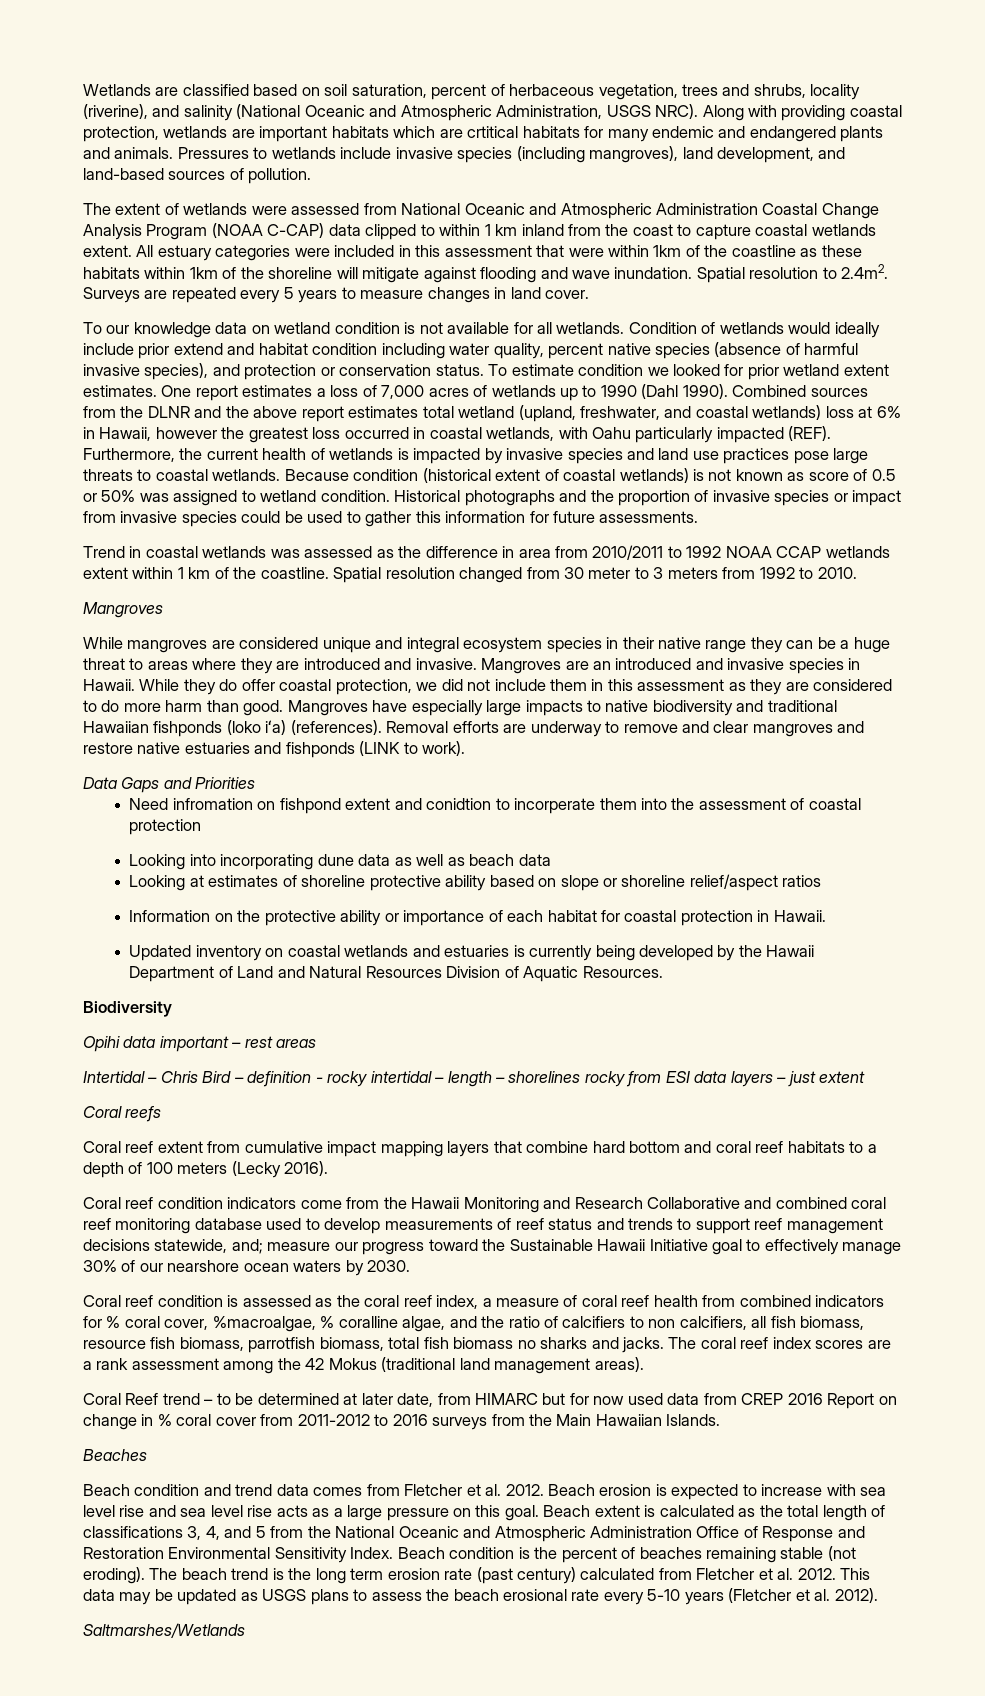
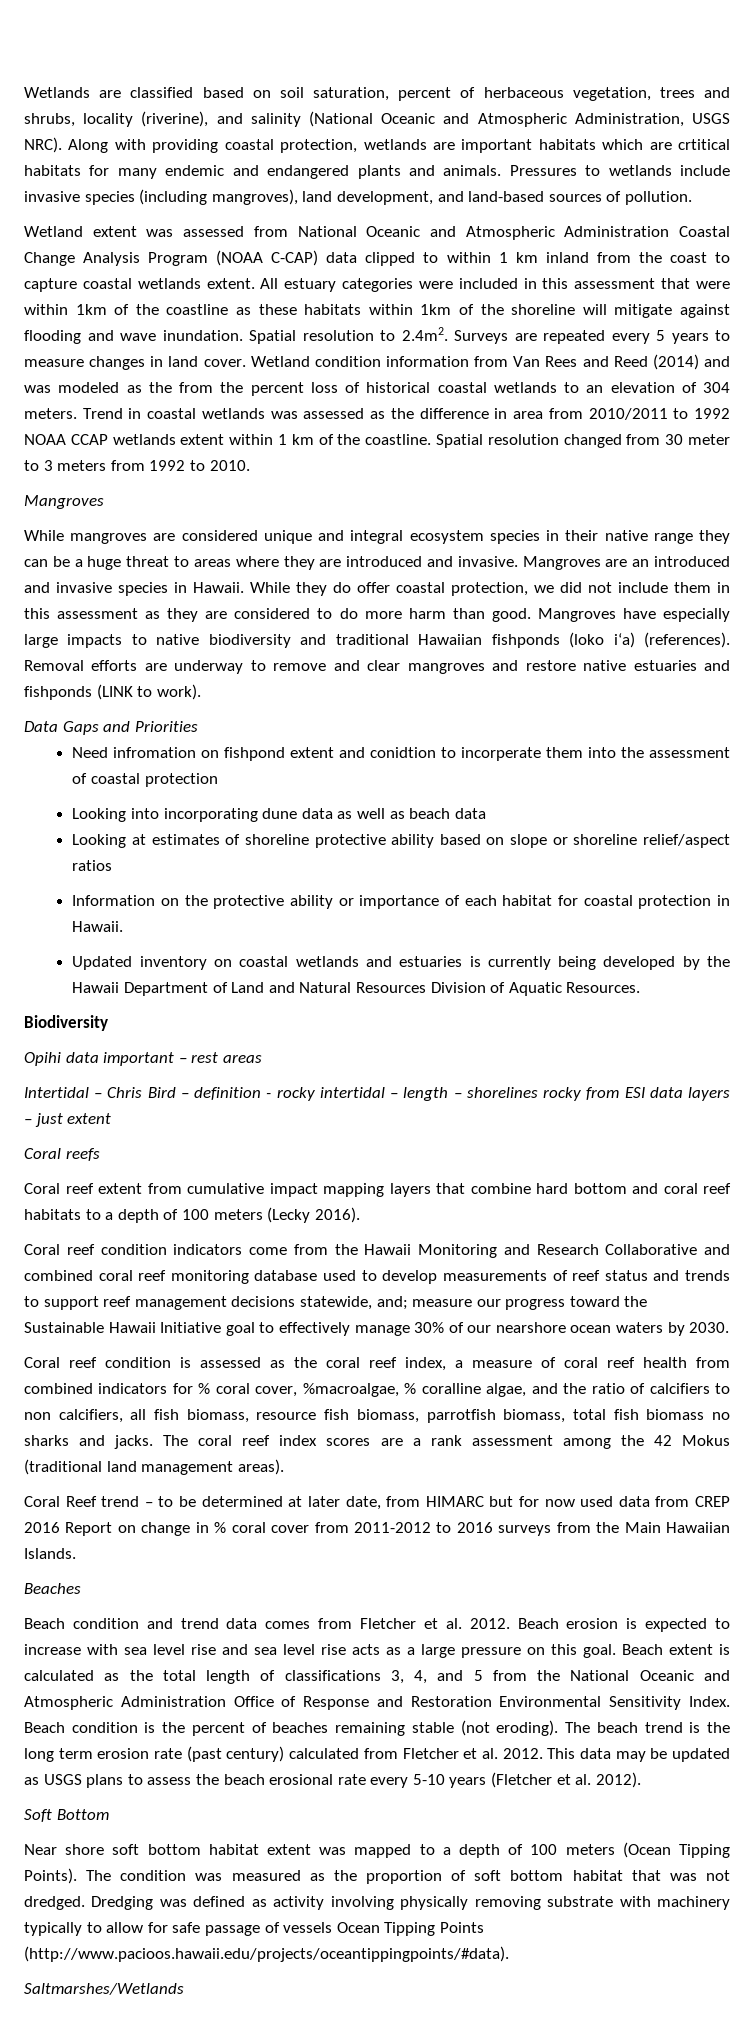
[83,203,287,215] The extent of wetlands were -> [24,226,174,237] Wetland extent was
[83,322,880,338] [83,342,859,359] [83,363,889,380] [83,384,868,401] [83,405,901,422] [83,426,832,443] [83,448,869,464] [83,468,896,483] [83,490,902,506] [83,511,699,527] // To our knowledge data on wetland condition is not available for all wetlands. Condition of wetlands would ideally include prior extend and habitat condition including water quality, percent native species (absence of harmful invasive species), and protection or conservation status. To estimate condition we looked for prior wetland extent estimates. One report estimates a loss of 7,000 acres of wetlands up to 1990 (Dahl 1990). Combined sources from the DLNR and the above report estimates total wetland (upland, freshwater, and coastal wetlands) loss at 6% in Hawaii, however the greatest loss occurred in coastal wetlands, with Oahu particularly impacted (REF). Furthermore, the current health of wetlands is impacted by invasive species and land use practices pose large threats to coastal wetlands. Because condition (historical extent of coastal wetlands) is not known as score of 0.5 or 50% was assigned to wetland condition. Historical photographs and the proportion of invasive species or impact from invasive species could be used to gather this information for future assessments. // -> [250,354,730,370] [24,382,730,396] [24,408,77,419] Wetland condition information from Van Rees and Reed (2014) and was modeled as the from the percent loss of historical coastal wetlands to an elevation of 304 meters.
(878, 1595) none -> [24,1809,109,1822] [24,1842,730,1858] [24,1868,730,1884] [24,1896,730,1910] [24,1922,484,1936] [24,1946,509,1962] // Soft Bottom // Near shore soft bottom habitat extent was mapped to a depth of 100 meters (Ocean Tipping Points). The condition was measured as the proportion of soft bottom habitat that was not dredged. Dredging was defined as activity involving physically removing substrate with machinery typically to allow for safe passage of vessels Ocean Tipping Points (http://www.pacioos.hawaii.edu/projects/oceantippingpoints/#data).

